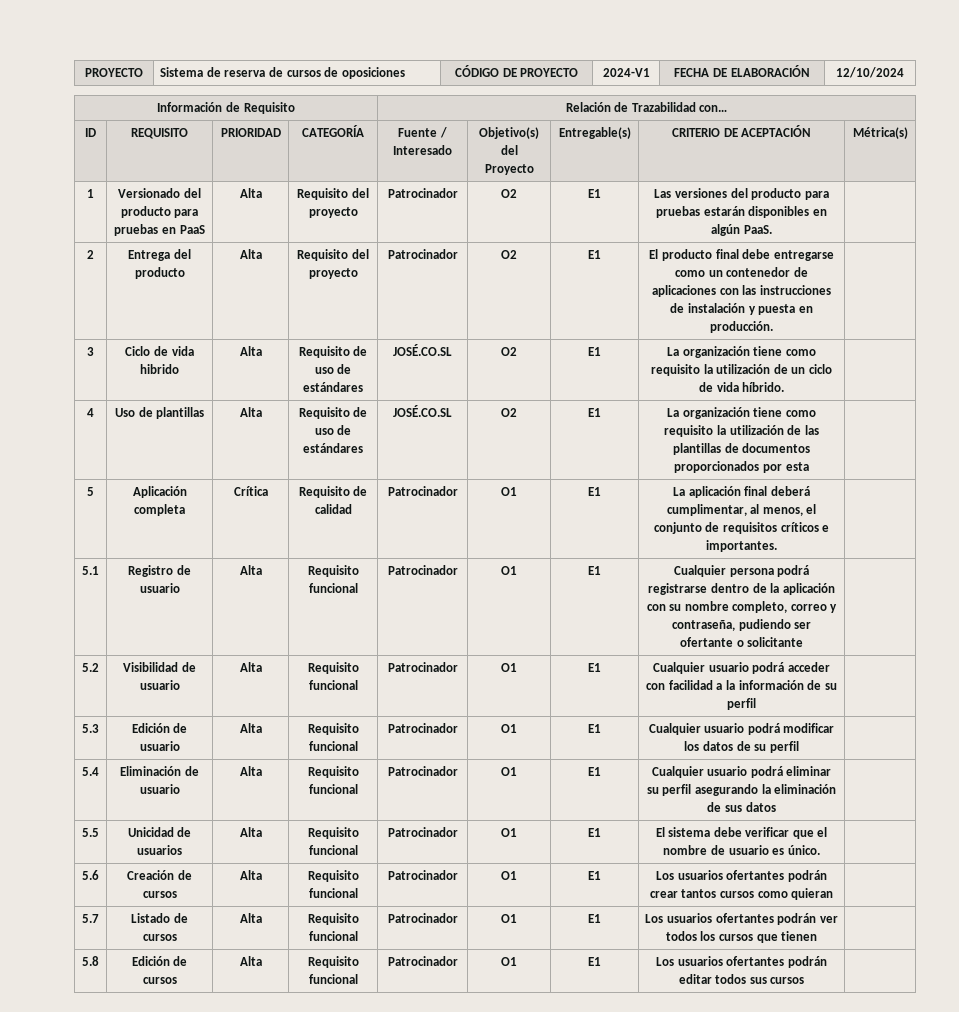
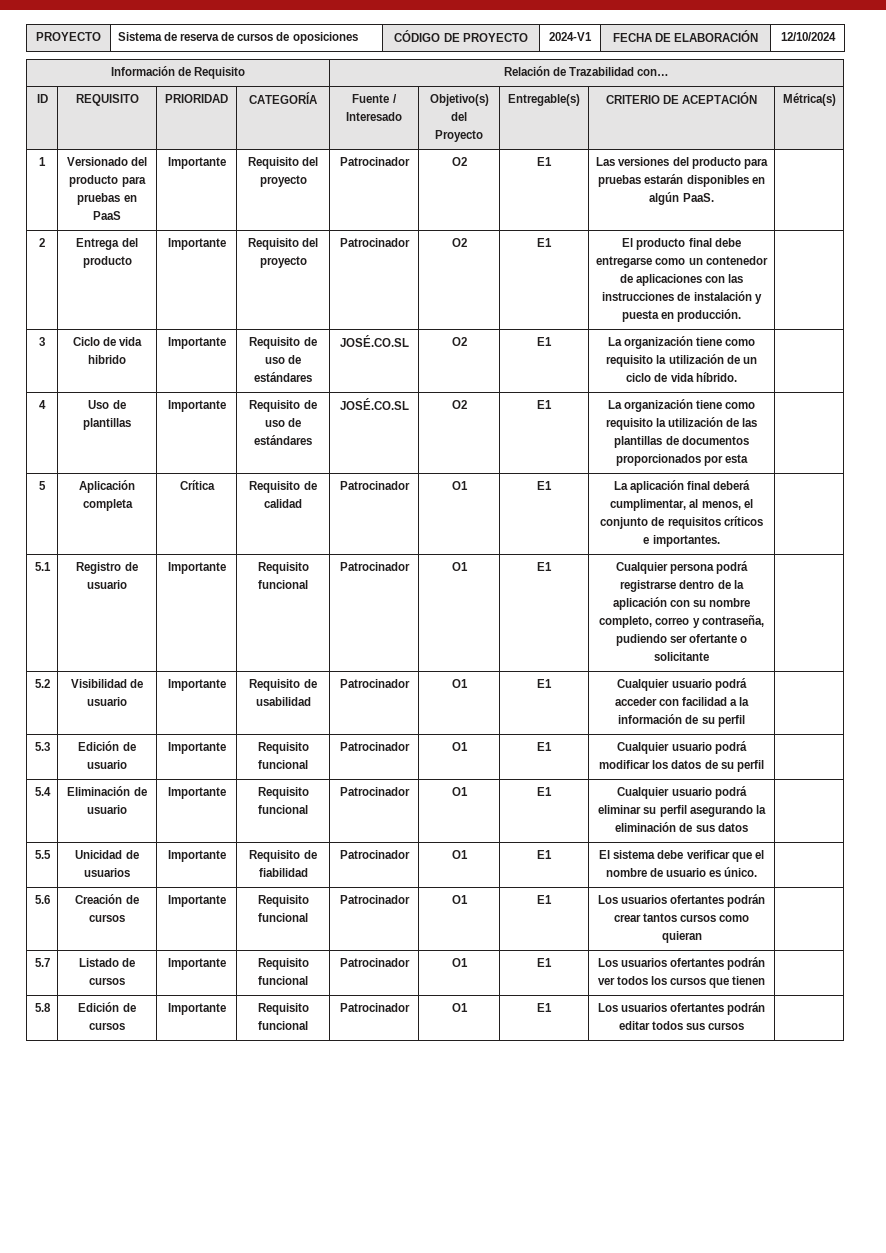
[239,188,262,198] Alta -> [167,157,226,169] Importante
[239,249,262,259] Alta -> [167,238,226,250] Importante
[239,346,262,356] Alta -> [167,337,226,349] Importante
[239,407,262,417] Alta -> [167,400,226,412] Importante
[239,565,262,575] Alta -> [167,562,226,574] Importante
[239,662,262,672] [307,662,359,674] [308,680,358,690] Alta | Requisito funcional -> [167,679,226,691] [249,679,317,691] [255,697,311,706] Importante | Requisito de usabilidad
[239,723,262,733] Alta -> [167,742,226,754] Importante
[239,766,262,776] Alta -> [167,787,226,799] Importante
[239,827,262,837] [307,827,359,839] [308,845,358,855] Alta | Requisito funcional -> [167,850,226,862] [249,850,317,862] [258,868,308,877] Importante | Requisito de fiabilidad
[239,870,262,880] Alta -> [167,895,226,907] Importante
[239,913,262,923] Alta -> [167,958,226,970] Importante
[239,956,262,966] Alta -> [167,1003,226,1015] Importante

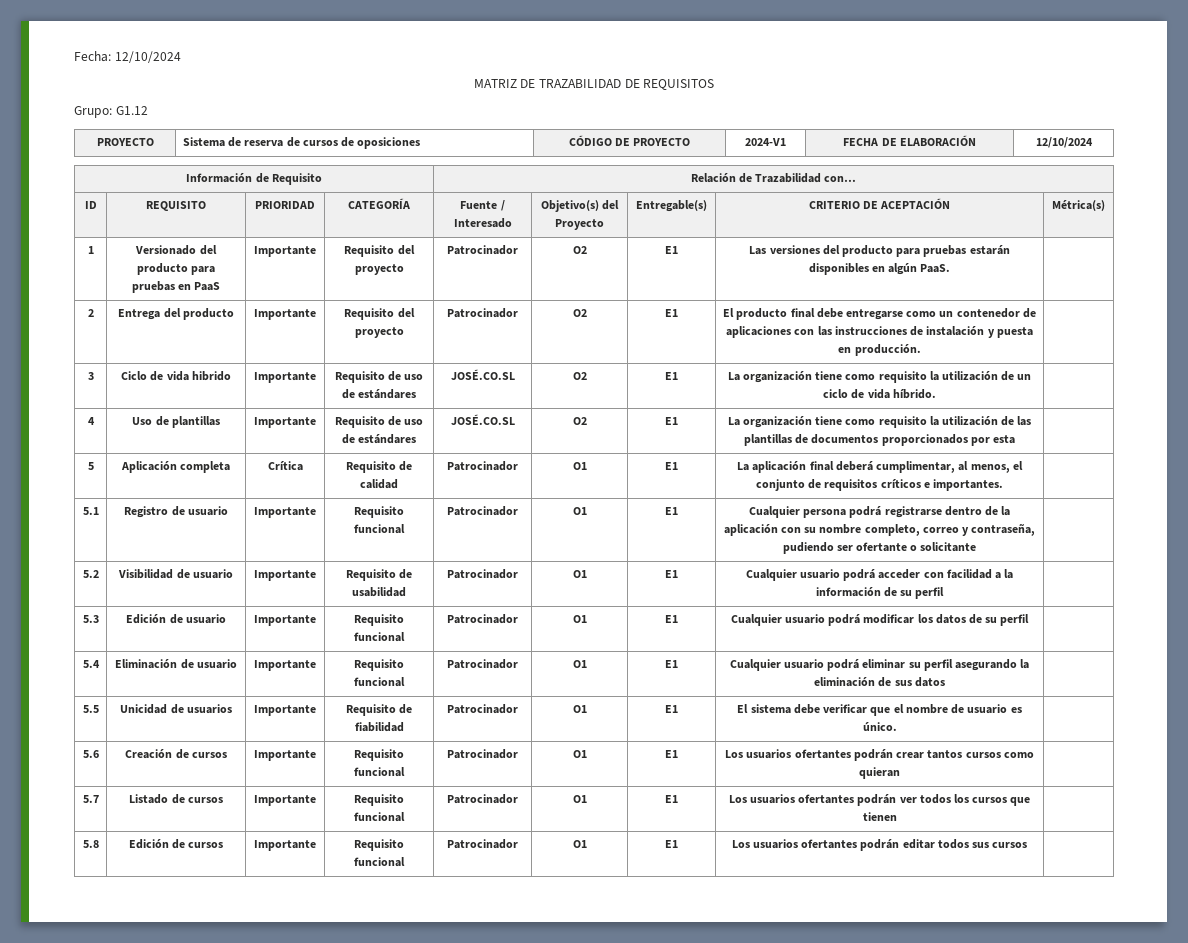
(36, 36) none -> [74,51,181,63] [473,79,715,90] [74,106,148,118] Fecha: 12/10/2024 // MATRIZ DE TRAZABILIDAD DE REQUISITOS // Grupo: G1.12 //

